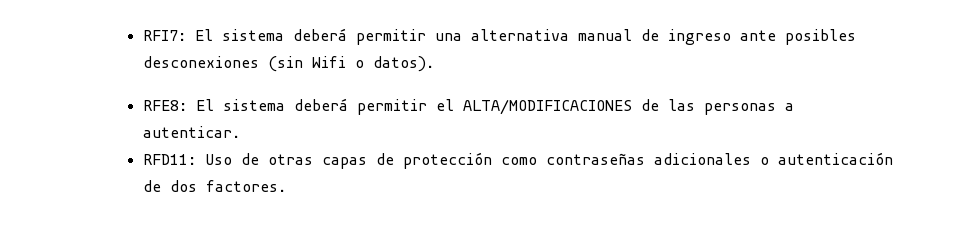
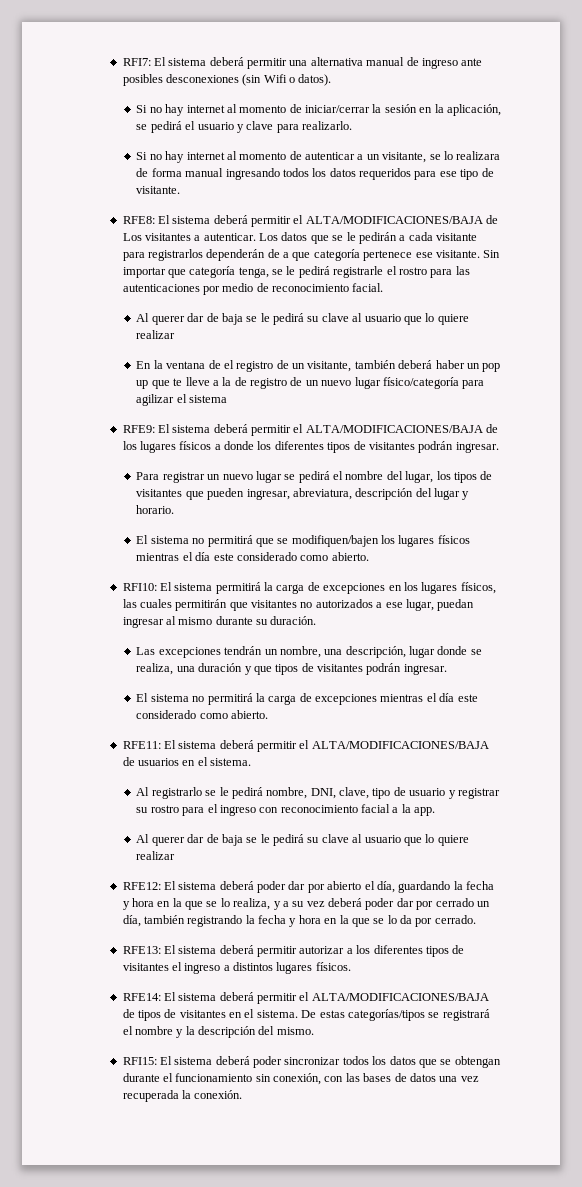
(434, 64) none -> [136,104,501,116] [136,121,353,133] [136,151,501,163] [136,168,494,180] [136,186,181,194] // Si no hay internet al momento de iniciar/cerrar la sesión en la aplicación, se pedirá el usuario y clave para realizarlo. // Si no hay internet al momento de autenticar a un visitante, se lo realizara de forma manual ingresando todos los datos requeridos para ese tipo de visitante.
[462,99,794,115] [142,126,240,138] [142,152,893,169] [142,180,286,192] ALTA/MODIFICACIONES de las personas a autenticar. // RFD11: Uso de otras capas de protección como contraseñas adicionales o autenticación de dos factores. -> [305,215,499,224] [122,232,478,244] [122,249,501,261] [122,266,470,278] [122,283,384,295] [136,313,469,325] [136,330,176,339] [136,360,501,372] [136,377,485,389] [136,394,228,406] [122,424,499,436] [122,441,499,453] [136,471,493,483] [136,488,470,500] [136,505,175,514] [136,535,470,547] [136,552,369,561] [122,582,496,594] [122,599,475,611] [122,616,317,628] [136,646,482,658] [136,663,447,675] [136,693,478,705] [136,710,269,719] [122,740,489,752] [122,757,252,766] [136,787,500,799] [136,804,436,816] [136,834,469,846] [136,851,176,860] [122,881,495,893] [122,898,490,910] [122,915,476,927] [122,945,465,957] [122,962,351,974] [122,992,489,1004] [122,1009,490,1021] [122,1026,314,1038] [122,1056,501,1068] [122,1073,479,1085] [122,1090,243,1102] ALTA/MODIFICACIONES/BAJA de Los visitantes a autenticar. Los datos que se le pedirán a cada visitante para registrarlos dependerán de a que categoría pertenece ese visitante. Sin importar que categoría tenga, se le pedirá registrarle el rostro para las autenticaciones por medio de reconocimiento facial. // Al querer dar de baja se le pedirá su clave al usuario que lo quiere realizar // En la ventana de el registro de un visitante, también deberá haber un pop up que te lleve a la de registro de un nuevo lugar físico/categoría para agilizar el sistema // RFE9: El sistema deberá permitir el ALTA/MODIFICACIONES/BAJA de los lugares físicos a donde los diferentes tipos de visitantes podrán ingresar. // Para registrar un nuevo lugar se pedirá el nombre del lugar, los tipos de visitantes que pueden ingresar, abreviatura, descripción del lugar y horario. // El sistema no permitirá que se modifiquen/bajen los lugares físicos mientras el día este considerado como abierto. // RFI10: El sistema permitirá la carga de excepciones en los lugares físicos, las cuales permitirán que visitantes no autorizados a ese lugar, puedan ingresar al mismo durante su duración. // Las excepciones tendrán un nombre, una descripción, lugar donde se realiza, una duración y que tipos de visitantes podrán ingresar. // El sistema no permitirá la carga de excepciones mientras el día este considerado como abierto. // RFE11: El sistema deberá permitir el ALTA/MODIFICACIONES/BAJA de usuarios en el sistema. // Al registrarlo se le pedirá nombre, DNI, clave, tipo de usuario y registrar su rostro para el ingreso con reconocimiento facial a la app. // Al querer dar de baja se le pedirá su clave al usuario que lo quiere realizar // RFE12: El sistema deberá poder dar por abierto el día, guardando la fecha y hora en la que se lo realiza, y a su vez deberá poder dar por cerrado un día, también registrando la fecha y hora en la que se lo da por cerrado. // RFE13: El sistema deberá permitir autorizar a los diferentes tipos de visitantes el ingreso a distintos lugares físicos. // RFE14: El sistema deberá permitir el ALTA/MODIFICACIONES/BAJA de tipos de visitantes en el sistema. De estas categorías/tipos se registrará el nombre y la descripción del mismo. // RFI15: El sistema deberá poder sincronizar todos los datos que se obtengan durante el funcionamiento sin conexión, con las bases de datos una vez recuperada la conexión.

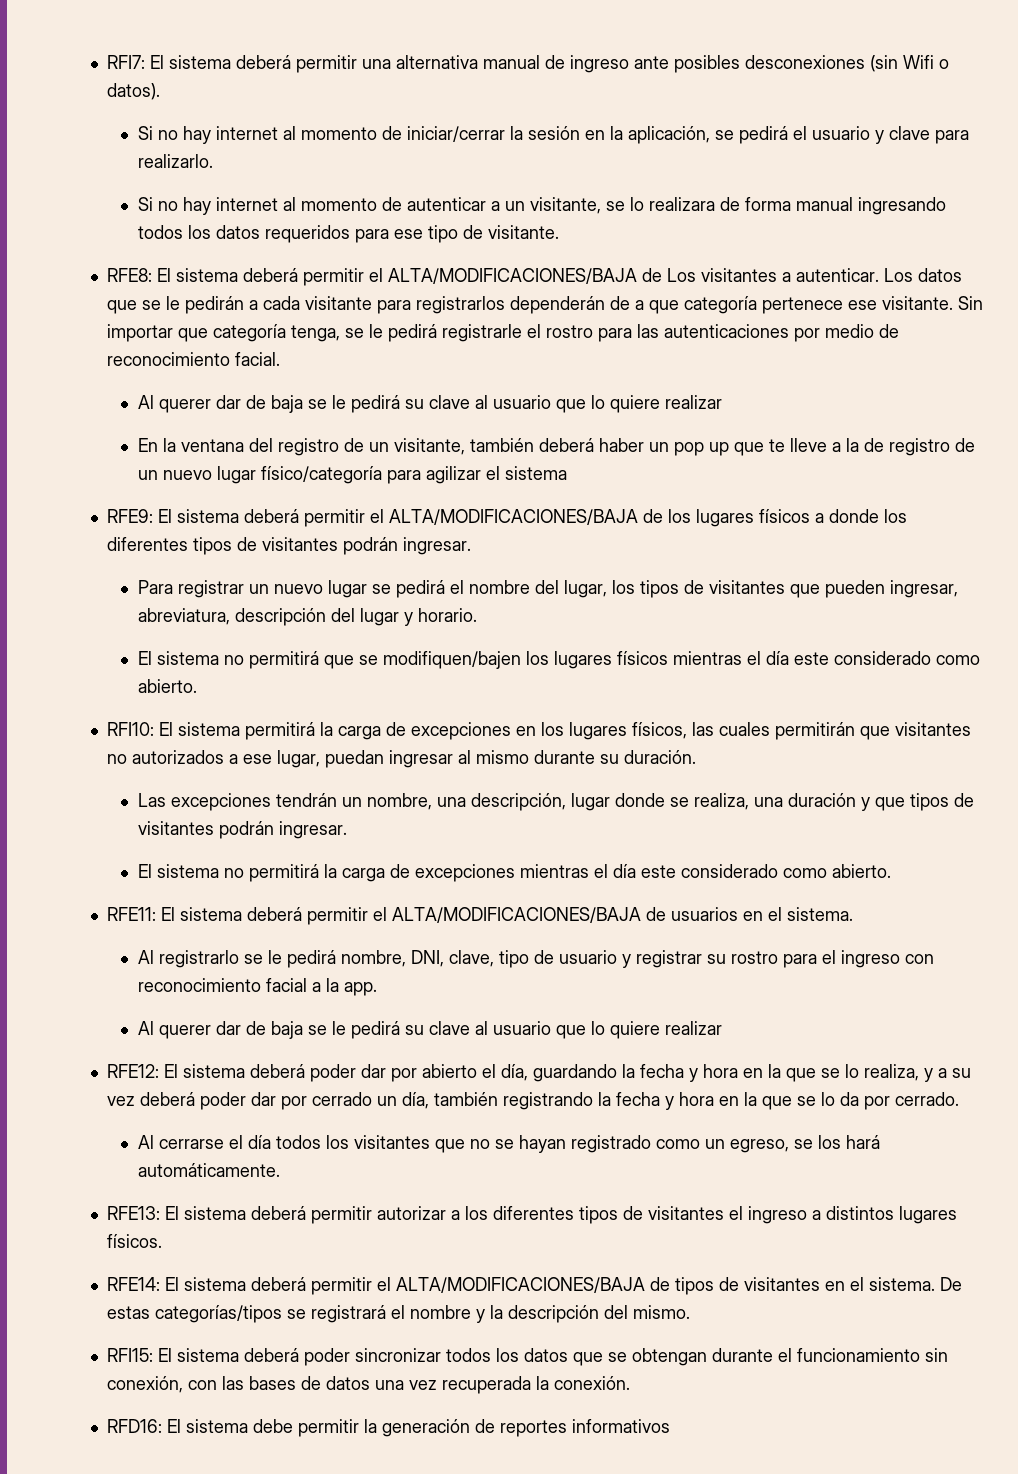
[208,360,234,369] de el -> [248,438,273,452] del
(476, 919) none -> [137,1135,880,1153] [137,1163,280,1177] // Al cerrarse el día todos los visitantes que no se hayan registrado como un egreso, se los hará automáticamente.
(243, 1094) none -> [107,1419,671,1437] // RFD16: El sistema debe permitir la generación de reportes informativos

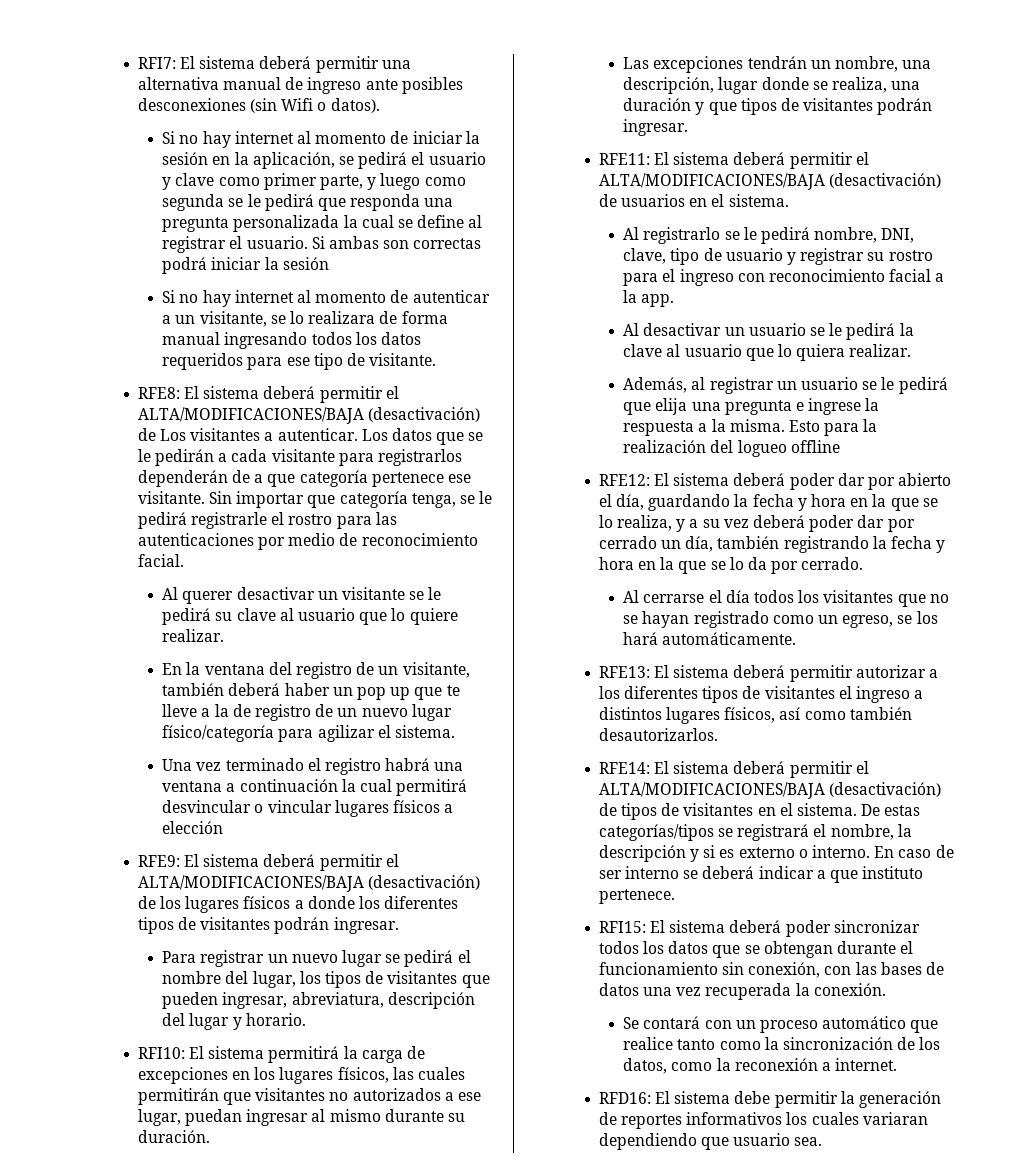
[406,126,505,142] iniciar/cerrar -> [412,131,463,144] iniciar
[934,130,969,144] [137,154,213,168] para realizarlo. -> [218,173,466,190] [162,194,454,211] [162,215,483,232] [162,236,482,253] [162,257,329,274] como primer parte, y luego como segunda se le pedirá que responda una pregunta personalizada la cual se define al registrar el usuario. Si ambas son correctas podrá iniciar la sesión
(638, 276) none -> [368,407,481,422] (desactivación)
[215,395,303,413] dar de baja -> [236,587,406,600] desactivar un visitante
[664,395,722,409] realizar -> [162,629,225,642] realizar.
[504,466,567,480] sistema -> [395,725,456,738] [162,758,464,775] [162,779,468,796] [162,800,454,817] [162,821,224,834] sistema. // Una vez terminado el registro habrá una ventana a continuación la cual permitirá desvincular o vincular lugares físicos a elección
(639, 517) none -> [368,875,481,890] (desactivación)
[137,651,980,669] [137,679,197,693] // El sistema no permitirá que se modifiquen/bajen los lugares físicos mientras el día este considerado como abierto. -> (306, 1019) none
[137,864,891,882] // El sistema no permitirá la carga de excepciones mientras el día este considerado como abierto. -> (689, 127) none
(642, 915) none -> [829,173,942,188] (desactivación)
[158,1021,722,1039] querer dar de baja se le pedirá su clave al usuario que lo quiere realizar -> [643,323,914,340] [623,344,912,361] [623,377,948,394] [623,398,880,415] [623,419,878,436] [623,440,840,457] desactivar un usuario se le pedirá la clave al usuario que lo quiera realizar. // Además, al registrar un usuario se le pedirá que elija una pregunta e ingrese la respuesta a la misma. Esto para la realización del logueo offline
[107,1234,163,1248] físicos. -> [724,707,912,723] [598,728,718,741] físicos, así como también desautorizarlos.
(646, 1285) none -> [829,782,942,797] (desactivación)
[410,1305,691,1323] nombre y la descripción del mismo. -> [830,824,912,840] [598,845,954,862] [598,866,924,883] [598,889,675,904] nombre, la descripción y si es externo o interno. En caso de ser interno se deberá indicar a que instituto pertenece.
(631, 1383) none -> [623,1016,939,1033] [623,1037,941,1050] [623,1058,898,1074] // Se contará con un proceso automático que realice tanto como la sincronización de los datos, como la reconexión a internet.
(671, 1426) none -> [786,1112,928,1125] [598,1133,823,1150] los cuales variaran dependiendo que usuario sea.

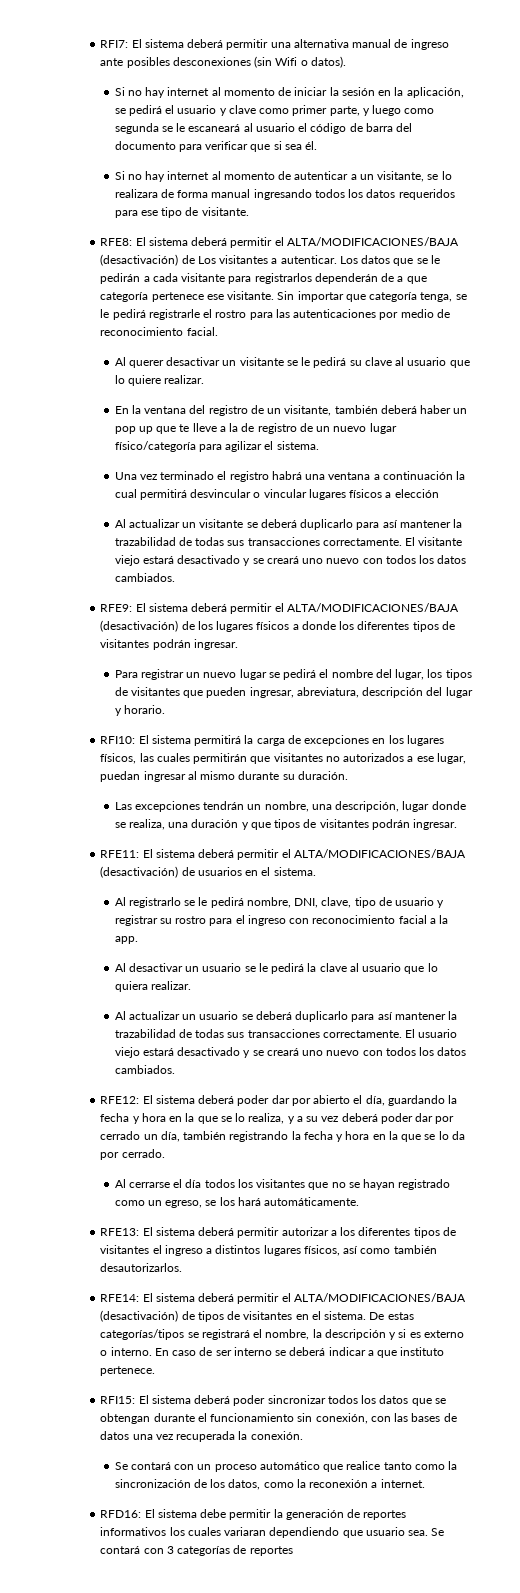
[264,194,454,211] [162,215,483,232] [162,236,482,253] [162,257,329,274] pedirá que responda una pregunta personalizada la cual se define al registrar el usuario. Si ambas son correctas podrá iniciar la sesión -> [188,123,413,134] [114,141,318,152] escaneará al usuario el código de barra del documento para verificar que si sea él.
(224, 827) none -> [114,519,463,530] [114,537,463,546] [114,555,467,566] [114,573,175,582] // Al actualizar un visitante se deberá duplicarlo para así mantener la trazabilidad de todas sus transacciones correctamente. El visitante viejo estará desactivado y se creará uno nuevo con todos los datos cambiados.
[623,377,948,394] [623,398,880,415] [623,419,878,436] [623,440,840,457] Además, al registrar un usuario se le pedirá que elija una pregunta e ingrese la respuesta a la misma. Esto para la realización del logueo offline -> [114,1011,458,1022] [114,1029,458,1038] [114,1047,467,1058] [114,1065,175,1074] Al actualizar un usuario se deberá duplicarlo para así mantener la trazabilidad de todas sus transacciones correctamente. El usuario viejo estará desactivado y se creará uno nuevo con todos los datos cambiados.
(823, 1141) none -> [431,1528,445,1536] [100,1545,293,1556] Se contará con 3 categorías de reportes

